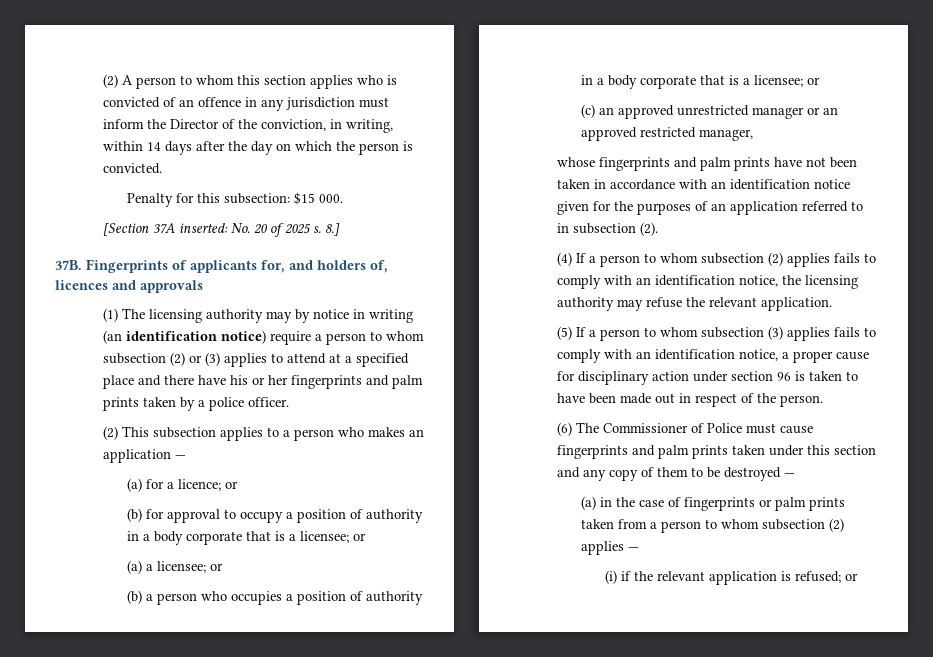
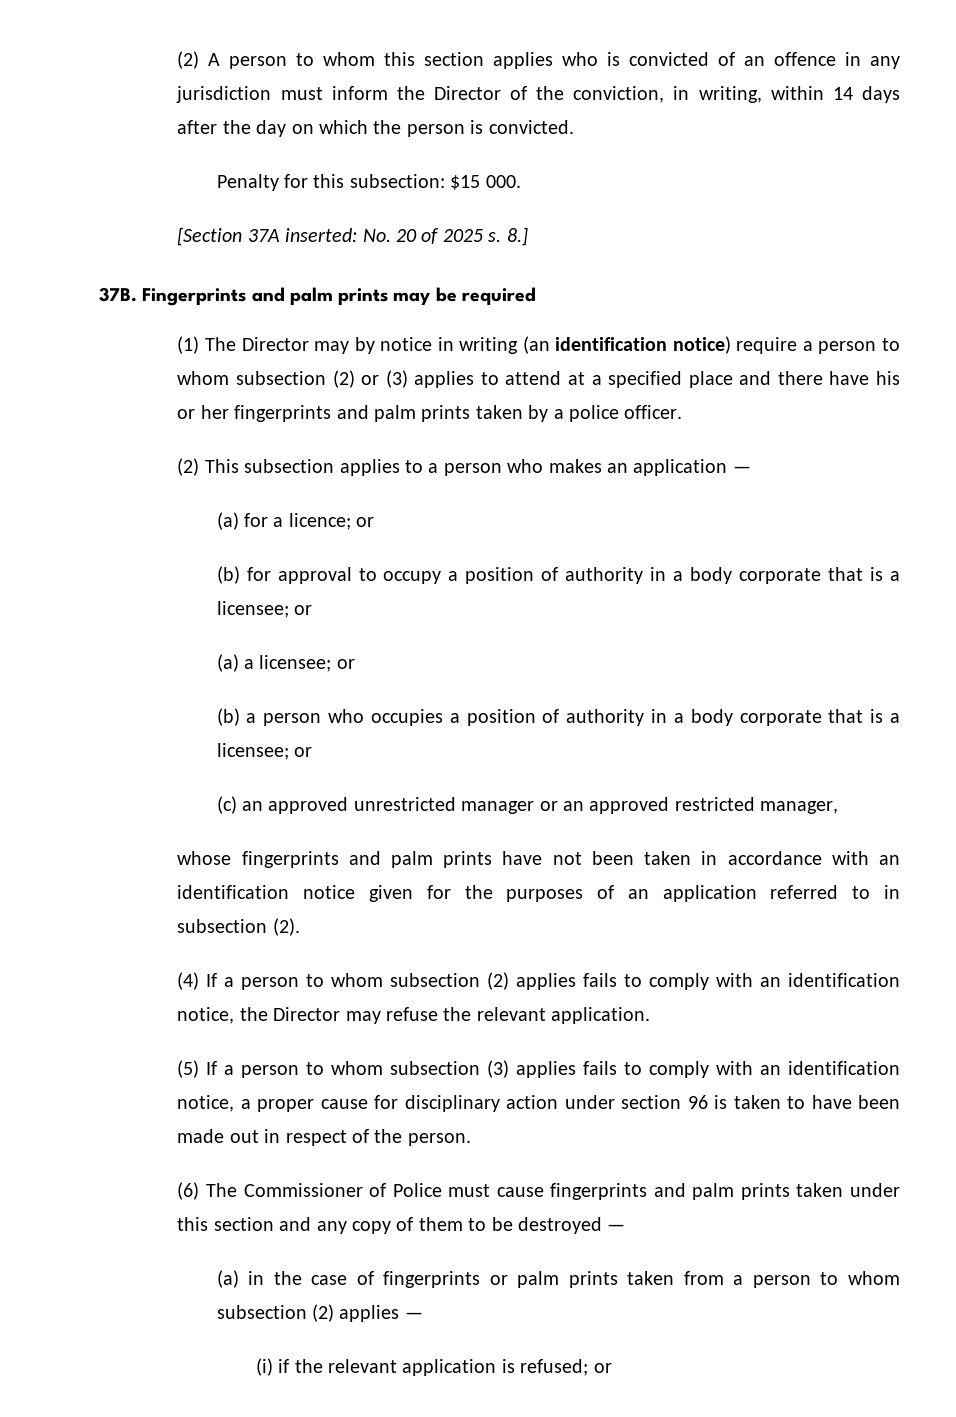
[172,260,388,273] [55,280,203,293] of applicants for, and holders of, licences and approvals -> [251,287,536,306] and palm prints may be required
[148,309,263,323] licensing authority -> [241,337,309,351] Director
[804,275,858,289] [556,297,614,311] licensing authority -> [273,1007,341,1021] Director

